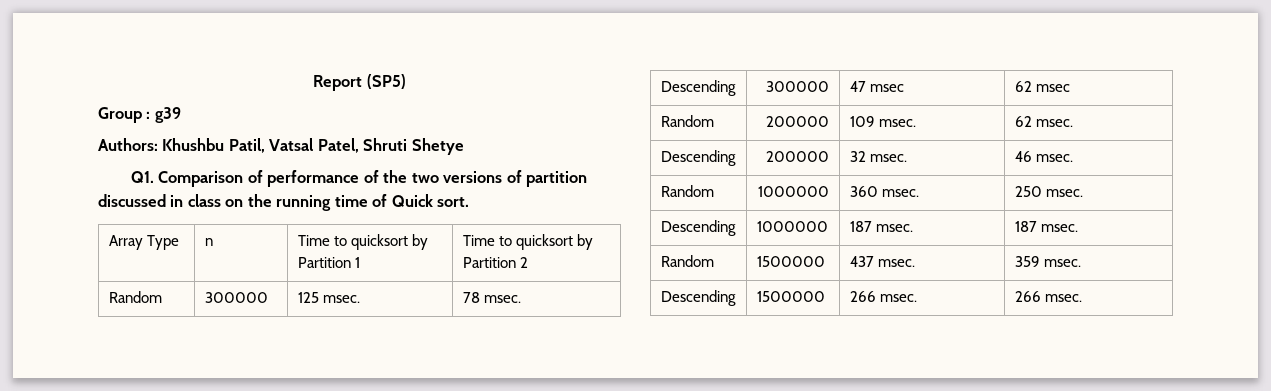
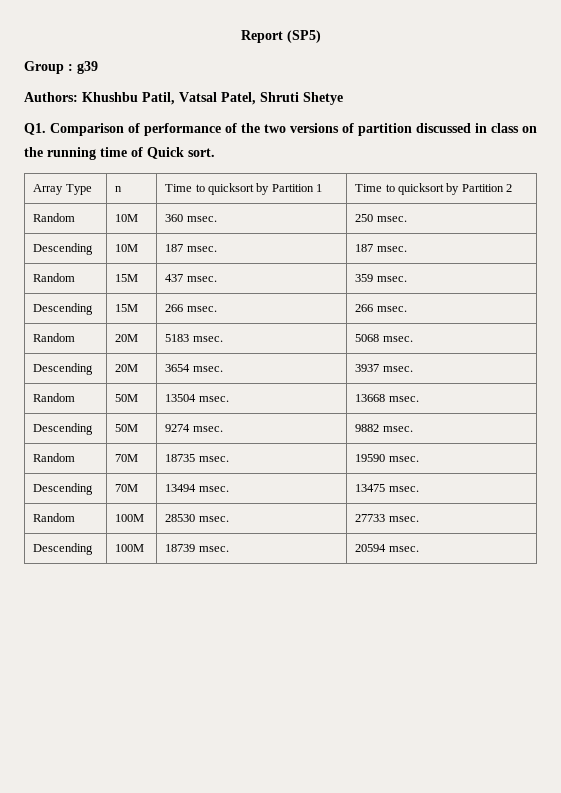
[204,292,268,303] [297,292,360,303] [462,292,521,303] [660,80,736,96] [766,81,830,92] [849,81,904,92] [1014,81,1070,92] [660,115,714,127] [766,116,830,127] [849,116,916,127] [1014,116,1073,127] [660,150,736,166] [766,151,830,162] [849,151,907,162] [1014,151,1073,162] [660,185,714,197] [758,186,830,197] 300000 | 125 msec. | 78 msec. // Descending | 300000 | 47 msec | 62 msec // Random | 200000 | 109 msec. | 62 msec. // Descending | 200000 | 32 msec. | 46 msec. // Random | 1000000 -> [115,214,139,222] 10M
[756,221,828,232] 1000000 -> [115,244,139,252] 10M
[756,256,825,267] 1500000 -> [115,274,139,282] 15M
[756,291,825,302] 1500000 -> [115,304,139,312] 15M
(1082, 298) none -> [33,333,76,342] [115,334,139,342] [165,334,223,342] [355,334,413,342] [33,363,94,375] [115,364,139,372] [165,364,223,372] [355,364,413,372] [33,393,76,402] [115,394,139,402] [165,394,229,402] [355,394,419,402] [33,423,94,435] [115,424,139,432] [165,424,223,432] [355,424,413,432] [33,453,76,462] [115,454,139,462] [165,454,229,462] [355,454,419,462] [33,483,94,495] [115,484,139,492] [165,484,229,492] [355,484,419,492] [33,513,76,522] [115,514,145,522] [165,514,229,522] [355,514,419,522] [33,543,94,555] [115,544,145,552] [165,544,229,552] [355,544,419,552] // Random | 20M | 5183 msec. | 5068 msec. // Descending | 20M | 3654 msec. | 3937 msec. // Random | 50M | 13504 msec. | 13668 msec. // Descending | 50M | 9274 msec. | 9882 msec. // Random | 70M | 18735 msec. | 19590 msec. // Descending | 70M | 13494 msec. | 13475 msec. // Random | 100M | 28530 msec. | 27733 msec. // Descending | 100M | 18739 msec. | 20594 msec.

